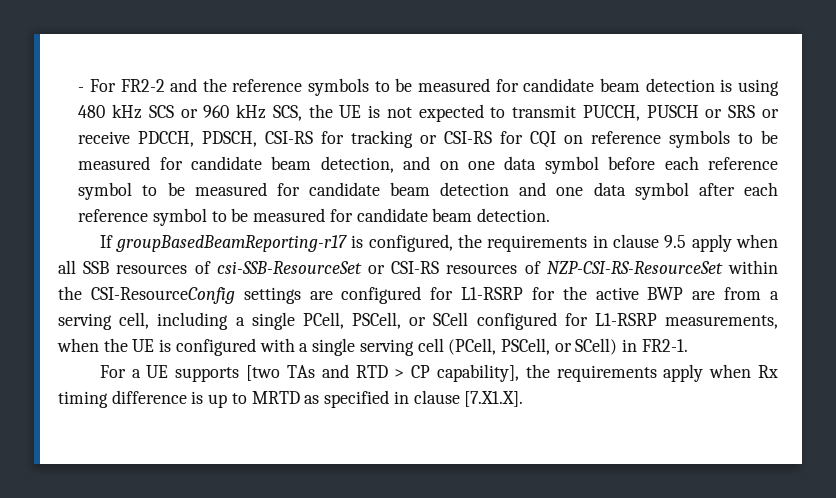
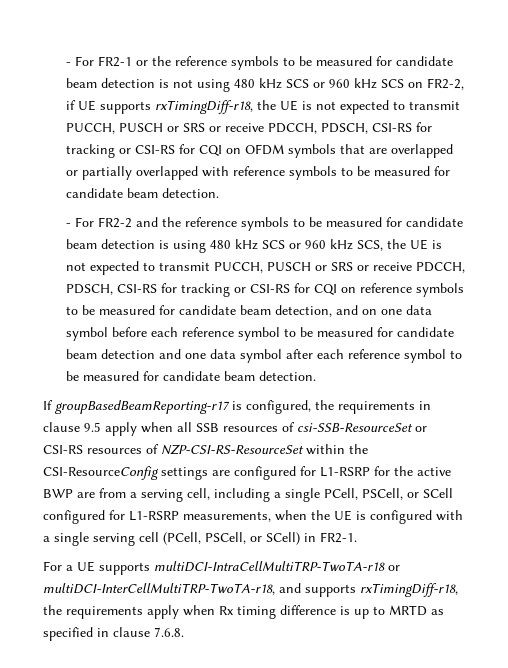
[78,79,116,92] - For -> [65,56,453,70] [65,78,464,92] [65,100,460,114] [65,122,432,134] [65,144,453,158] [65,166,450,180] [65,188,219,198] [65,217,94,227] - For FR2-1 or the reference symbols to be measured for candidate beam detection is not using 480 kHz SCS or 960 kHz SCS on FR2-2, if UE supports rxTimingDiff-r18, the UE is not expected to transmit PUCCH, PUSCH or SRS or receive PDCCH, PDSCH, CSI-RS for tracking or CSI-RS for CQI on OFDM symbols that are overlapped or partially overlapped with reference symbols to be measured for candidate beam detection. // - For
[246,364,519,382] [two TAs and RTD > CP capability], -> [154,561,400,572] [43,583,458,597] multiDCI-IntraCellMultiTRP-TwoTA-r18 or multiDCI-InterCellMultiTRP-TwoTA-r18, and supports rxTimingDiff-r18,
[464,391,524,407] [7.X1.X]. -> [154,627,184,637] 7.6.8.

